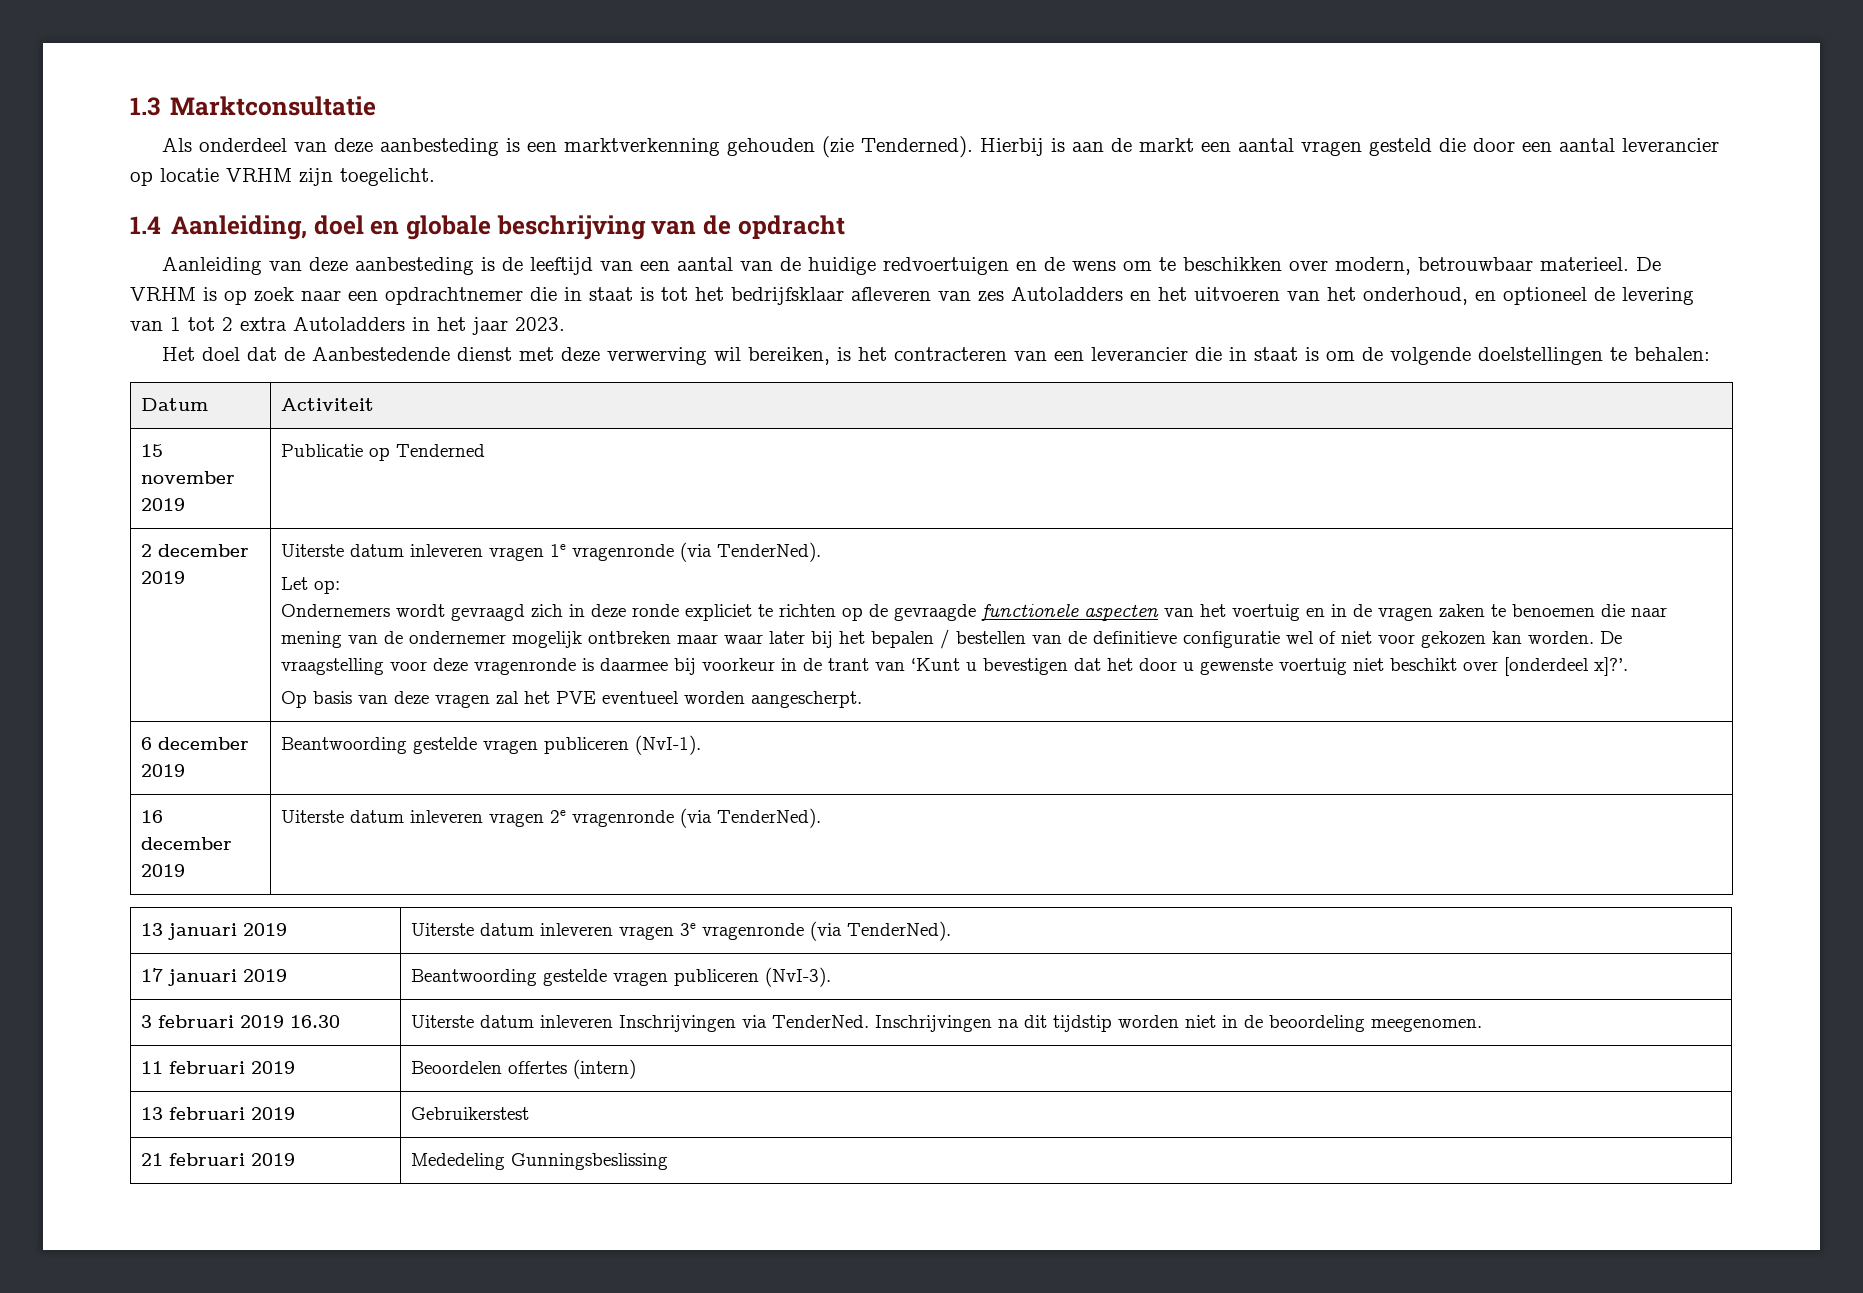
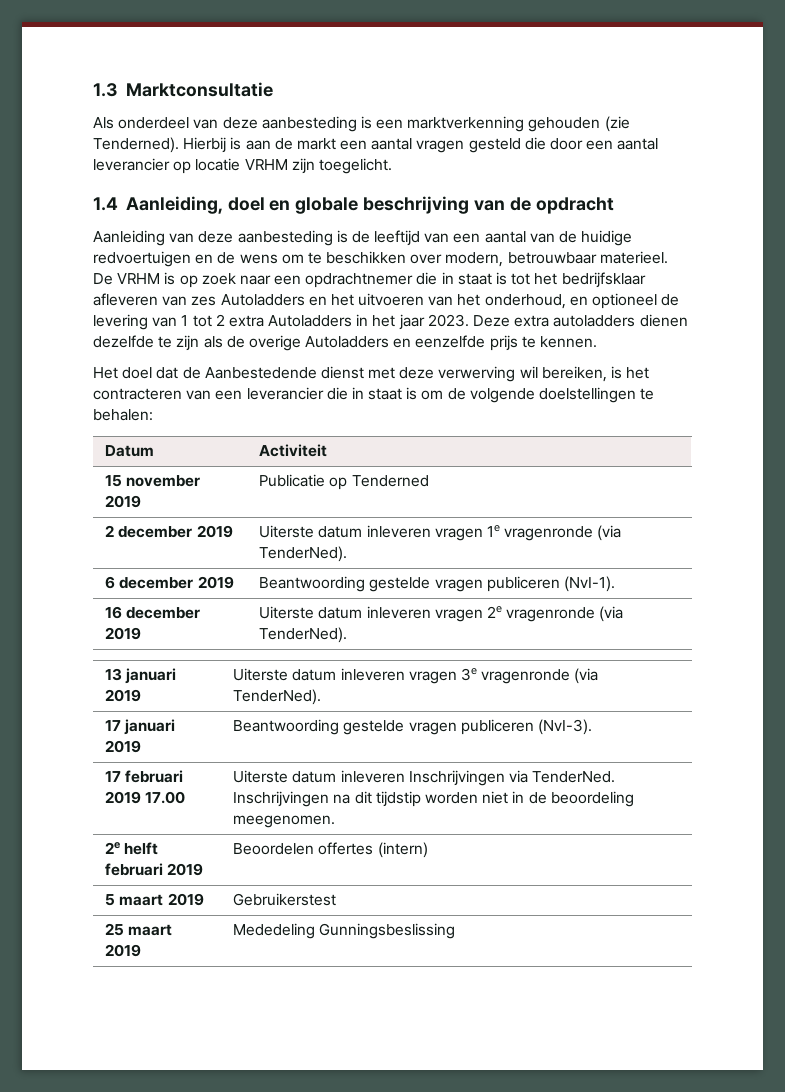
(565, 324) none -> [473,314,688,327] [93,335,598,351] Deze extra autoladders dienen dezelfde te zijn als de overige Autoladders en eenzelfde prijs te kennen.
[281,577,341,594] [281,604,1668,621] [281,629,1623,649] [281,657,1629,676] [281,691,863,708] // Let op: // Ondernemers wordt gevraagd zich in deze ronde expliciet te richten op de gevraagde functionele aspecten van het voertuig en in de vragen zaken te benoemen die naar mening van de ondernemer mogelijk ontbreken maar waar later bij het bepalen / bestellen van de definitieve configuratie wel of niet voor gekozen kan worden. De vraagstelling voor deze vragenronde is daarmee bij voorkeur in de trant van ‘Kunt u bevestigen dat het door u gewenste voertuig niet beschikt over [onderdeel x]?’. // Op basis van deze vragen zal het PVE eventueel worden aangescherpt. -> (348, 554) none
[141,1015,341,1028] 3 februari 2019 16.30 -> [105,770,184,783] [105,791,186,804] 17 februari 2019 17.00
[141,1061,164,1074] 11 -> [105,842,159,855] 2e helft
[141,1107,246,1120] 13 februari -> [105,894,164,906] 5 maart
[141,1153,246,1166] 21 februari -> [105,923,173,936] 25 maart

